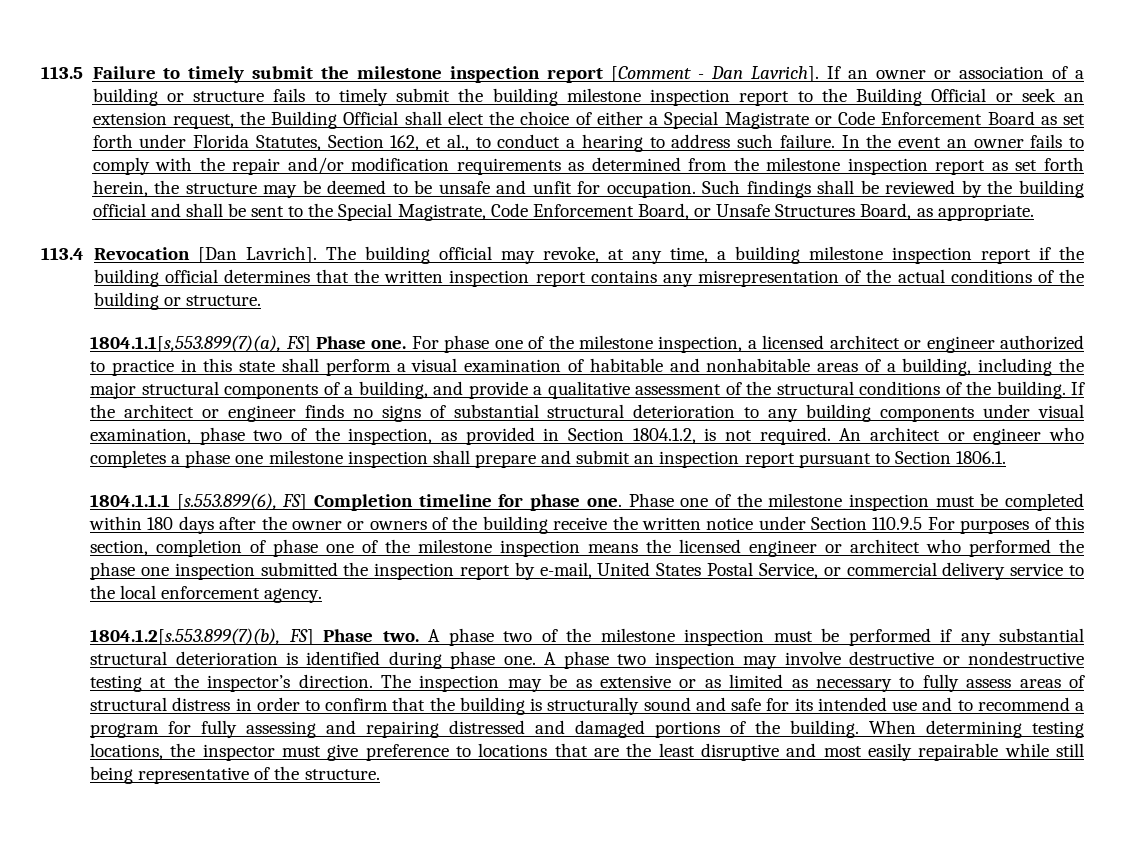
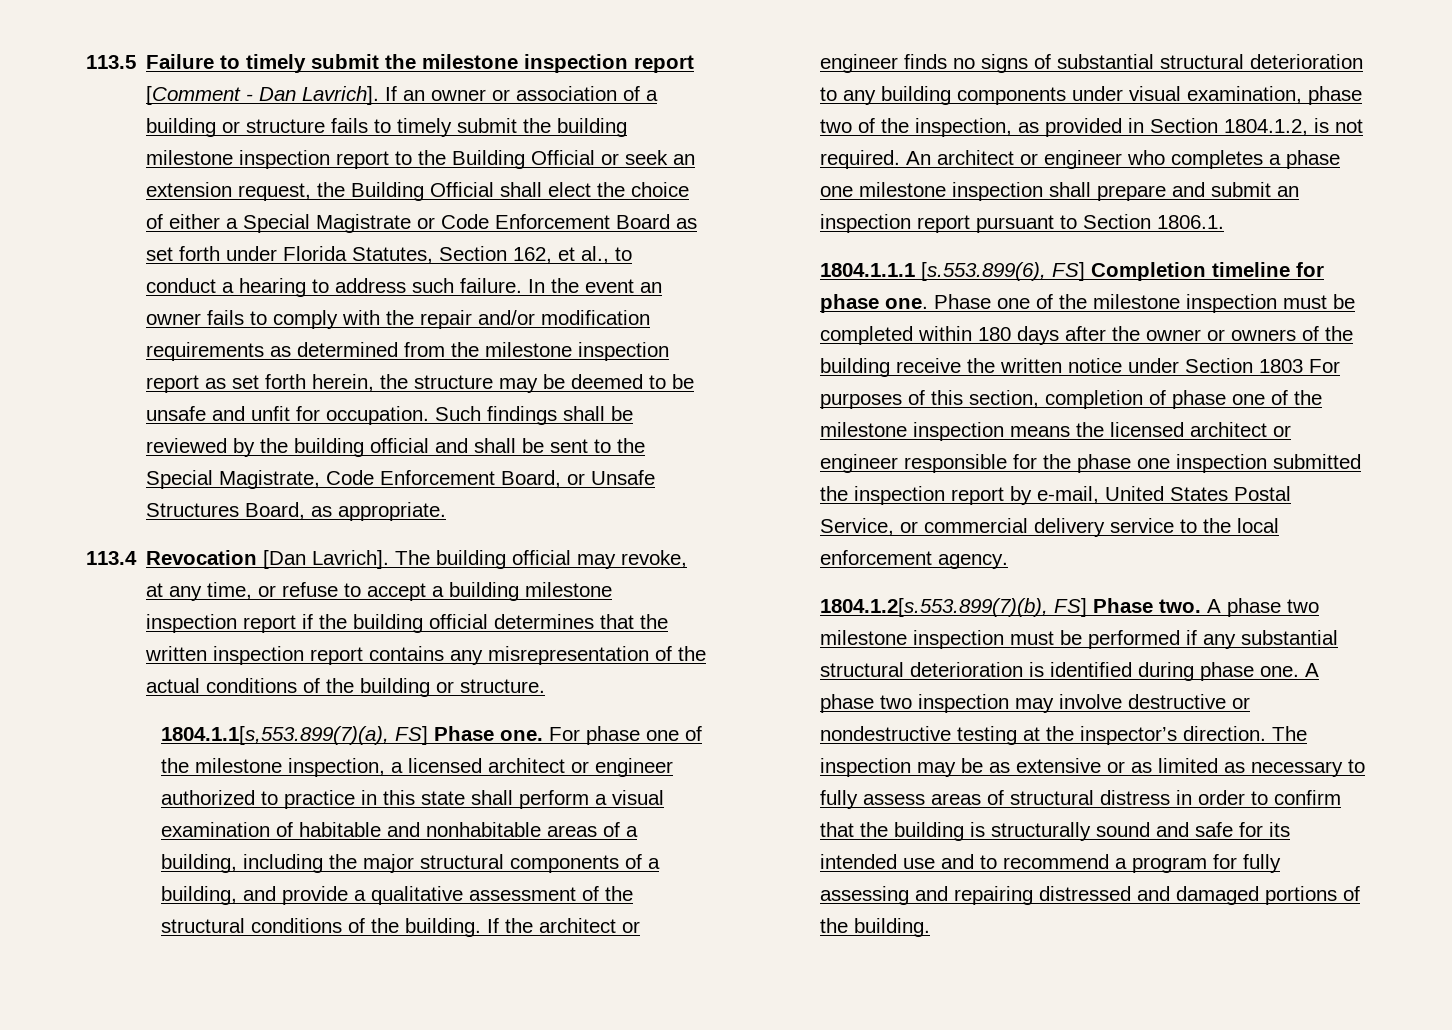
(708, 255) none -> [258,582,427,601] or refuse to accept
[872,517,923,530] 110.9.5 -> [1259,359,1304,373] 1803
[749,539,1052,557] engineer or architect who performed -> [1190,422,1292,437] [820,454,1038,473] architect or engineer responsible for
[541,628,592,642] of the -> (1320, 606) none
[869,720,1085,738] [90,743,1084,761] [90,766,380,784] When determining testing locations, the inspector must give preference to locations that are the least disruptive and most easily repairable while still being representative of the structure. -> (931, 927) none

